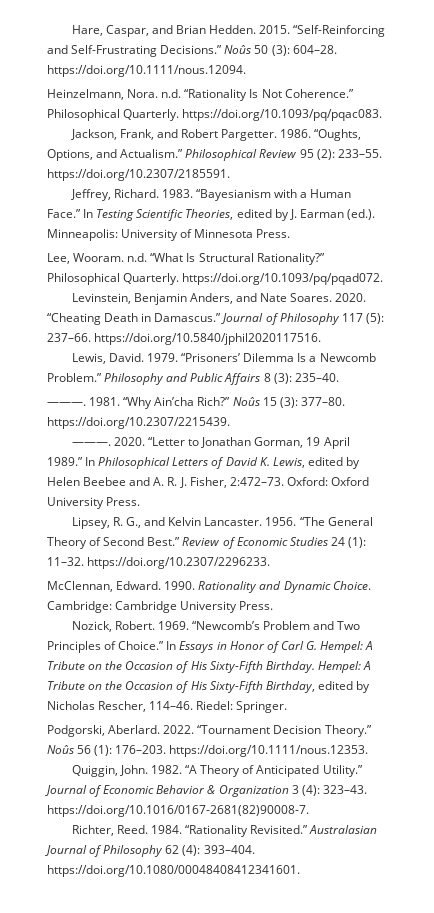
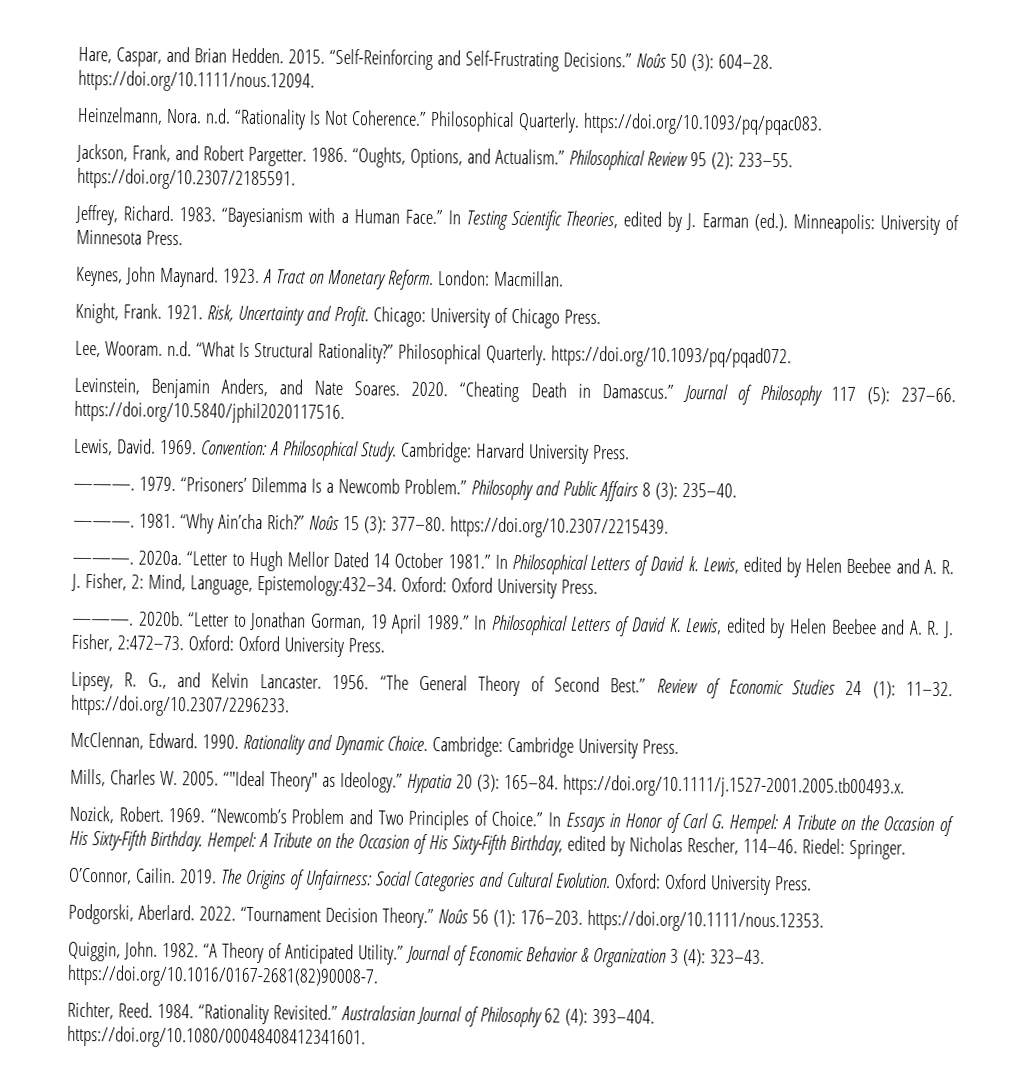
(291, 233) none -> [76,266,564,291] [75,302,601,329] // Keynes, John Maynard. 1923. A Tract on Monetary Reform. London: Macmillan. // Knight, Frank. 1921. Risk, Uncertainty and Profit. Chicago: University of Chicago Press.
(144, 357) none -> [159,439,630,464] [73,483,135,491] 1969. Convention: A Philosophical Study. Cambridge: Harvard University Press. // ———.
[113,437,145,446] 2020. -> [138,550,954,578] [71,572,598,599] [72,610,184,627] 2020a. “Letter to Hugh Mellor Dated 14 October 1981.” In Philosophical Letters of David k. Lewis, edited by Helen Beebee and A. R. J. Fisher, 2: Mind, Language, Epistemology:432–34. Oxford: Oxford University Press. // ———. 2020b.
(274, 605) none -> [70,768,905,799] // Mills, Charles W. 2005. “"Ideal Theory" as Ideology.” Hypatia 20 (3): 165–84. https://doi.org/10.1111/j.1527-2001.2005.tb00493.x.
(288, 707) none -> [69,867,812,896] // O’Connor, Cailin. 2019. The Origins of Unfairness: Social Categories and Cultural Evolution. Oxford: Oxford University Press.

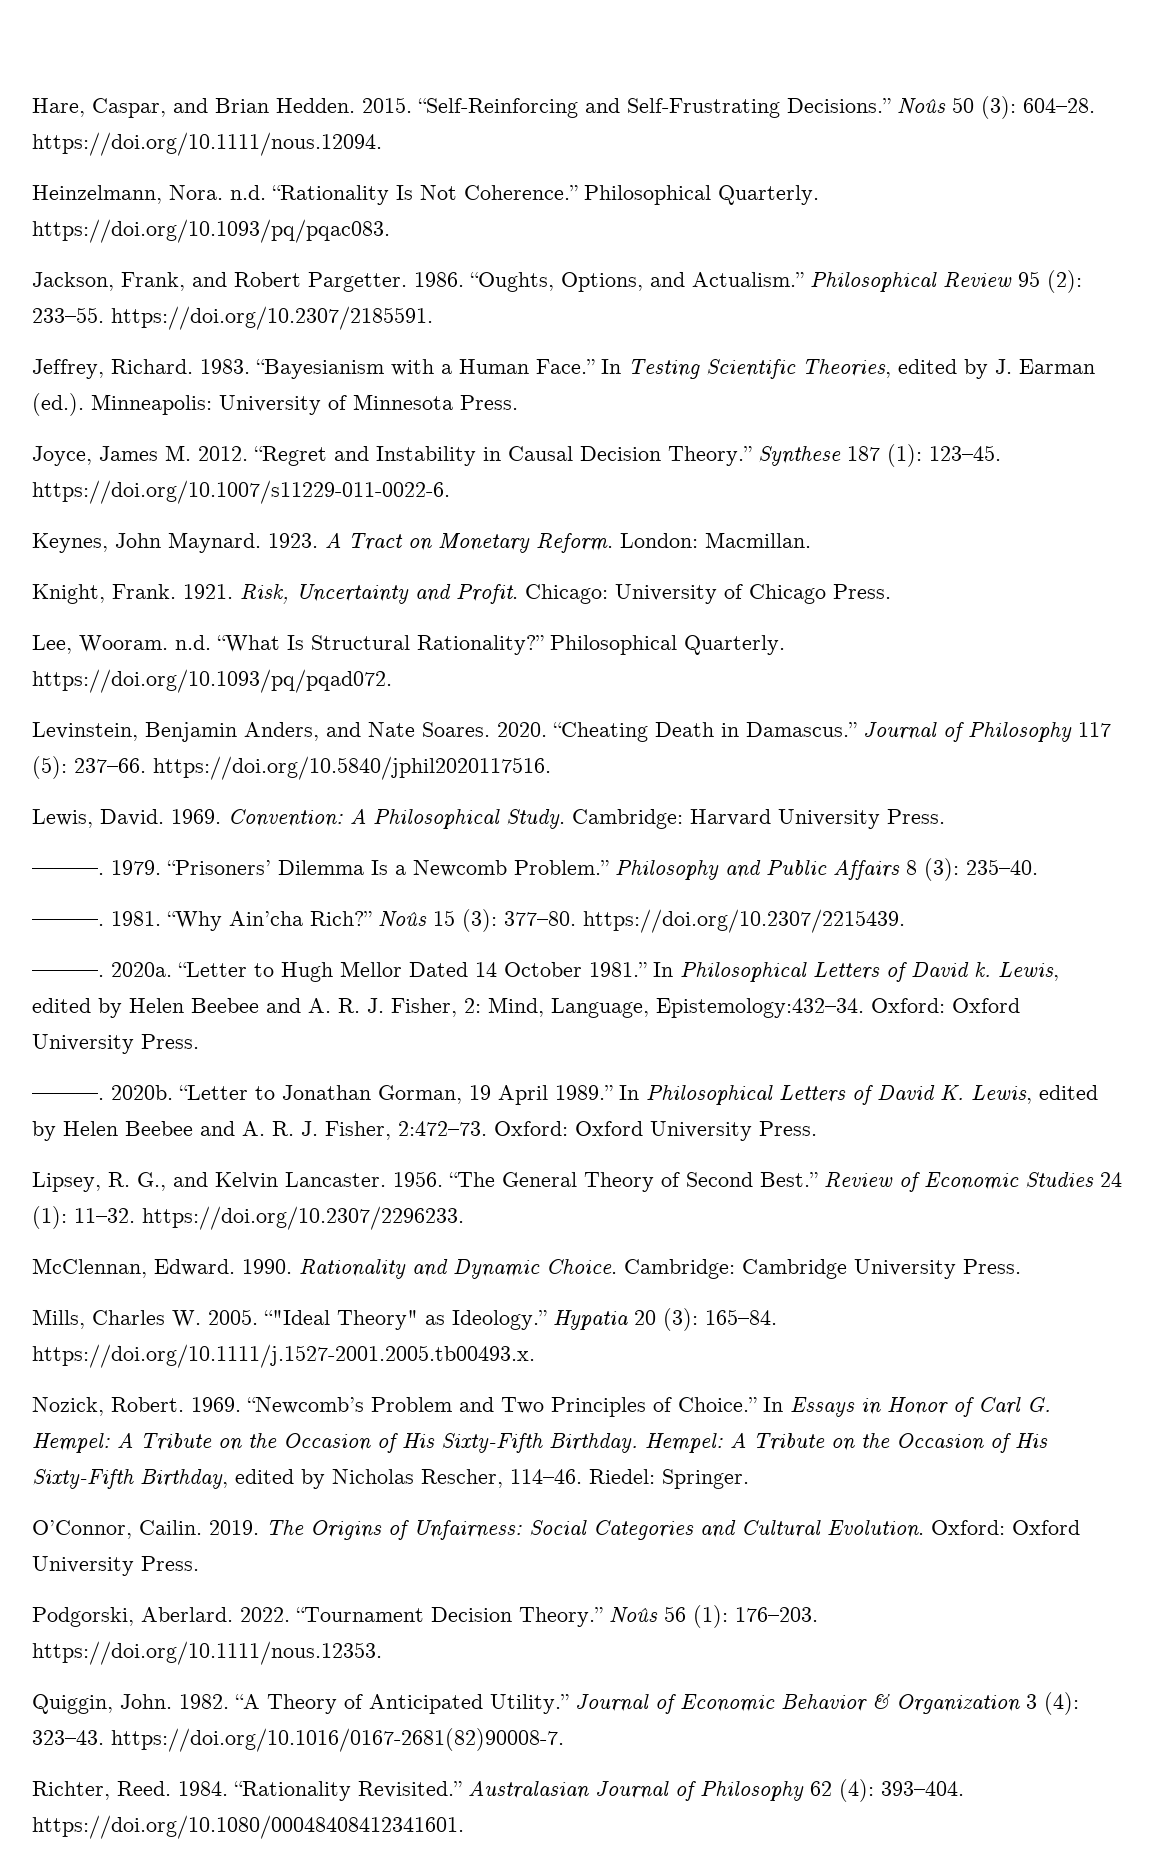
(183, 238) none -> [32,444,1001,467] [32,480,450,504] // Joyce, James M. 2012. “Regret and Instability in Causal Decision Theory.” Synthese 187 (1): 123–45. https://doi.org/10.1007/s11229-011-0022-6.

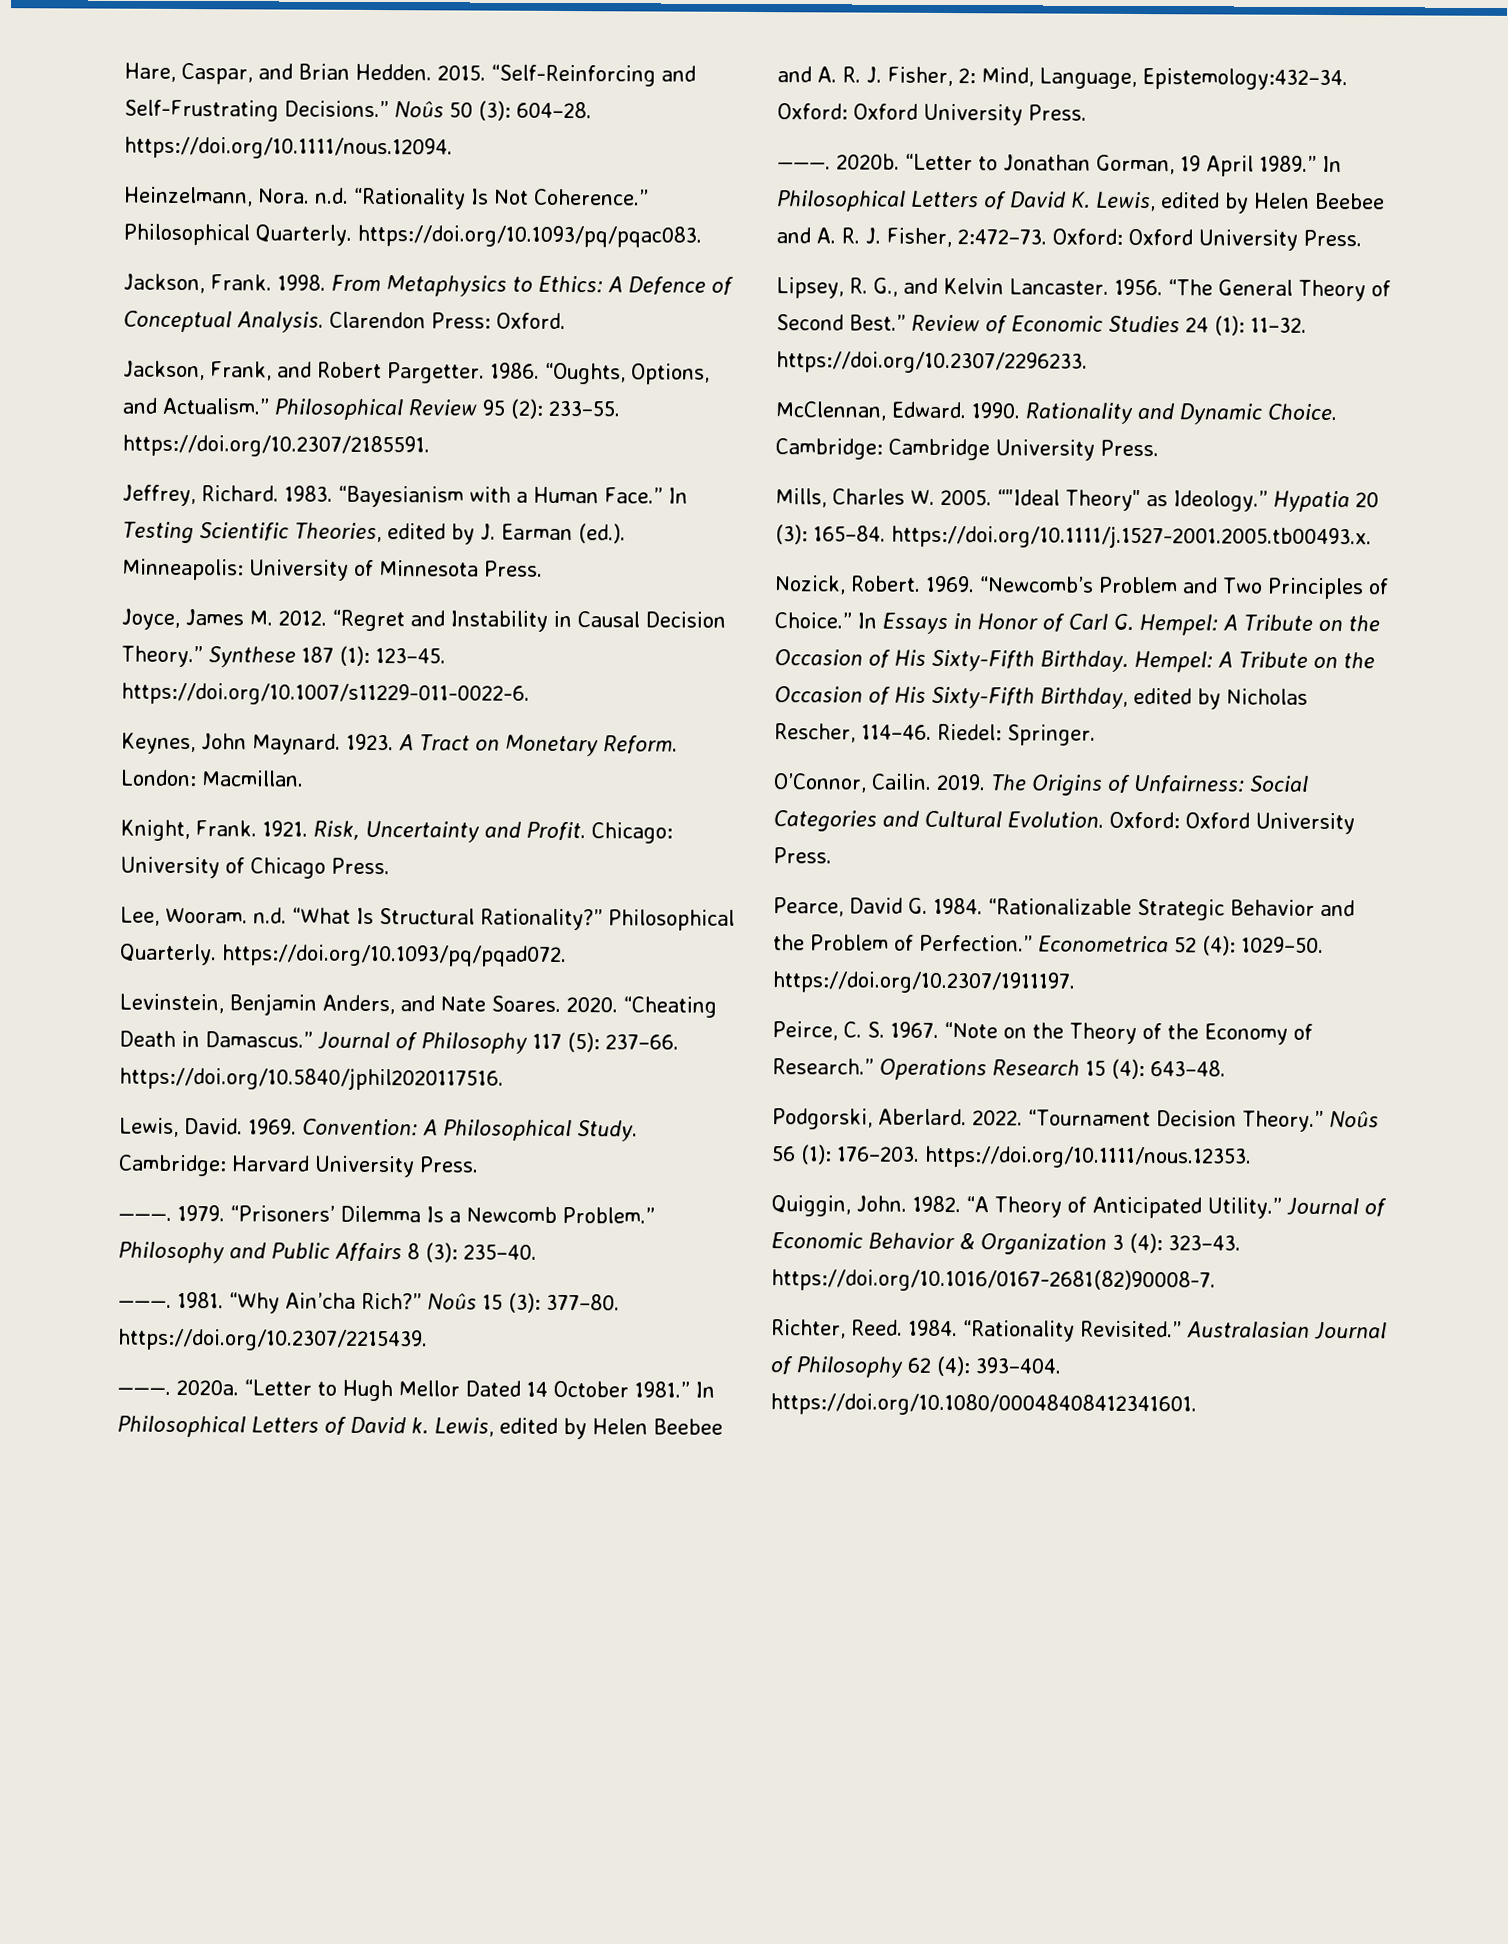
(390, 231) none -> [123,273,734,297] [123,310,566,333] // Jackson, Frank. 1998. From Metaphysics to Ethics: A Defence of Conceptual Analysis. Clarendon Press: Oxford.
(199, 1563) none -> [773,897,1355,921] [773,934,1324,956] [772,971,1076,994] [772,1021,1313,1045] [772,1058,1226,1081] // Pearce, David G. 1984. “Rationalizable Strategic Behavior and the Problem of Perfection.” Econometrica 52 (4): 1029–50. https://doi.org/10.2307/1911197. // Peirce, C. S. 1967. “Note on the Theory of the Economy of Research.” Operations Research 15 (4): 643–48.

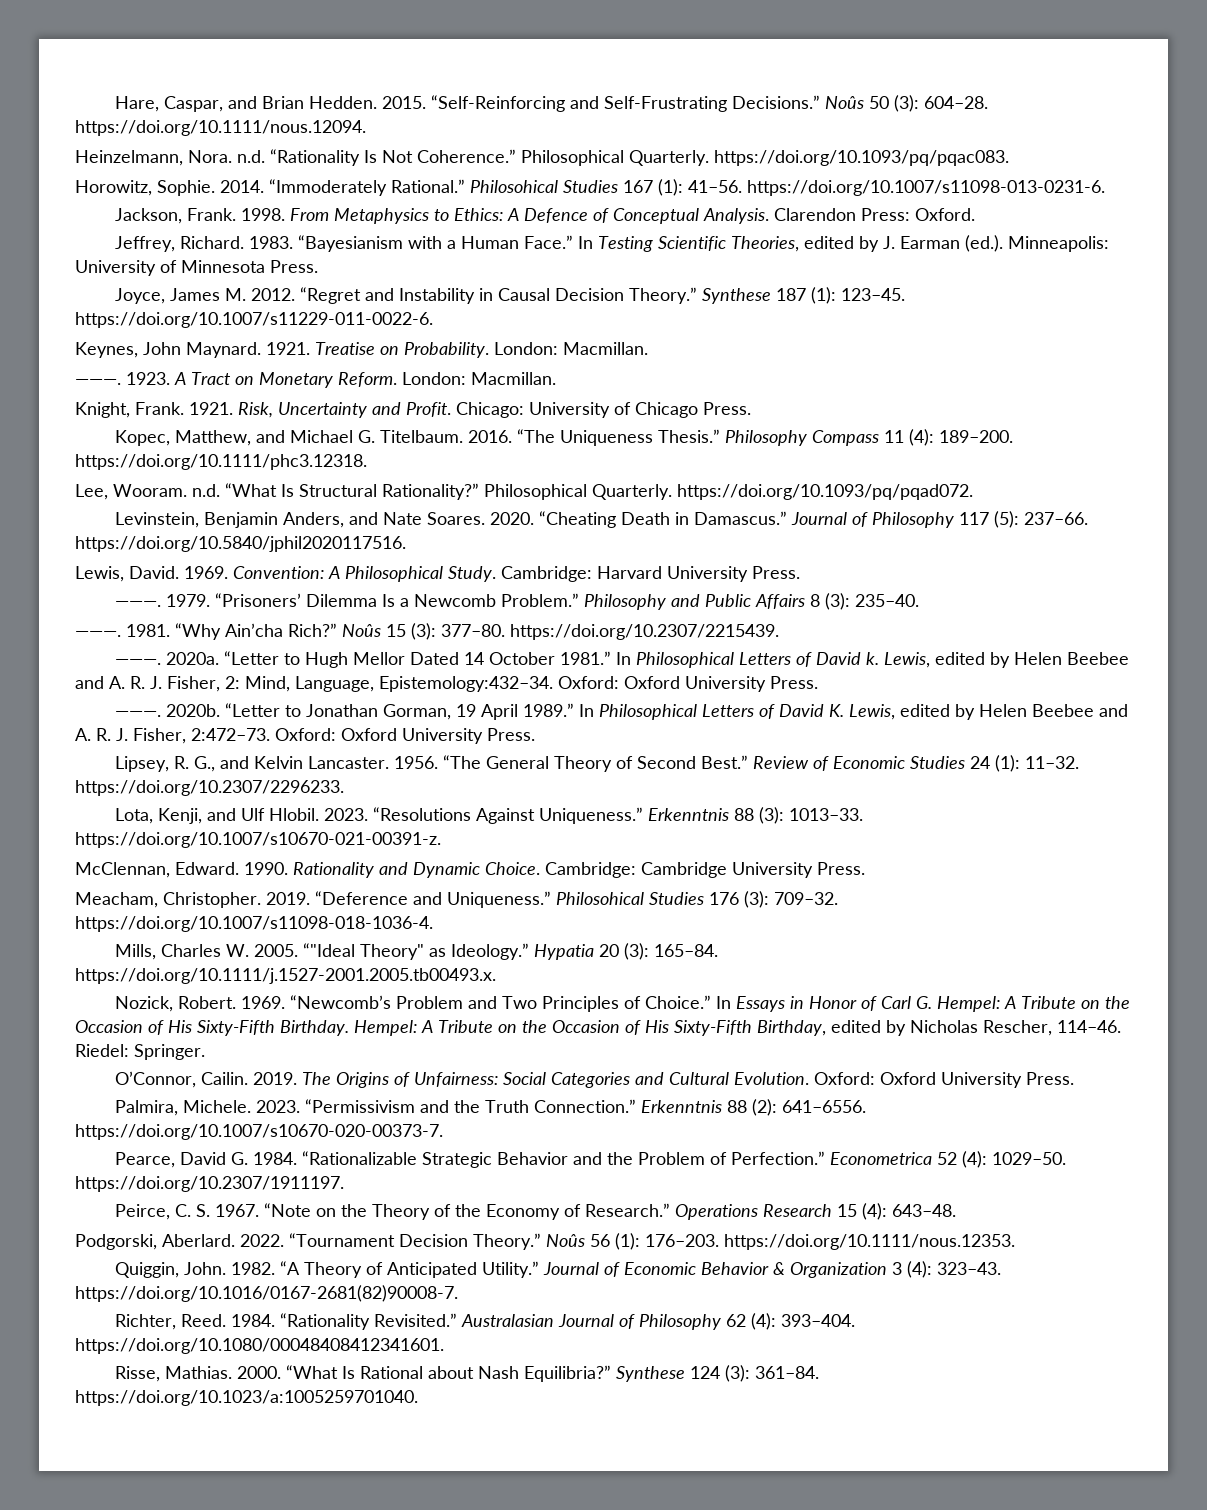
(702, 236) none -> [75,179,1105,196] // Horowitz, Sophie. 2014. “Immoderately Rational.” Philosohical Studies 167 (1): 41–56. https://doi.org/10.1007/s11098-013-0231-6.
[123,360,710,385] [122,397,620,421] [122,434,430,458] // Jackson, Frank, and Robert Pargetter. 1986. “Oughts, Options, and Actualism.” Philosophical Review 95 (2): 233–55. https://doi.org/10.2307/2185591. -> (975, 214) none
(341, 744) none -> [266,342,648,358] [75,379,121,385] 1921. Treatise on Probability. London: Macmillan. // ———.
(390, 866) none -> [114,429,1013,446] [75,454,367,470] // Kopec, Matthew, and Michael G. Titelbaum. 2016. “The Uniqueness Thesis.” Philosophy Compass 11 (4): 189–200. https://doi.org/10.1111/phc3.12318.
(1088, 362) none -> [114,807,863,824] [75,832,441,848] // Lota, Kenji, and Ulf Hlobil. 2023. “Resolutions Against Uniqueness.” Erkenntnis 88 (3): 1013–33. https://doi.org/10.1007/s10670-021-00391-z.
(1159, 448) none -> [75,891,838,908] [75,916,433,932] // Meacham, Christopher. 2019. “Deference and Uniqueness.” Philosohical Studies 176 (3): 709–32. https://doi.org/10.1007/s11098-018-1036-4.
(832, 855) none -> [114,1099,866,1116] [75,1124,443,1140] // Palmira, Michele. 2023. “Permissivism and the Truth Connection.” Erkenntnis 88 (2): 641–6556. https://doi.org/10.1007/s10670-020-00373-7.
(1197, 1405) none -> [114,1365,819,1382] [75,1390,418,1406] // Risse, Mathias. 2000. “What Is Rational about Nash Equilibria?” Synthese 124 (3): 361–84. https://doi.org/10.1023/a:1005259701040.

